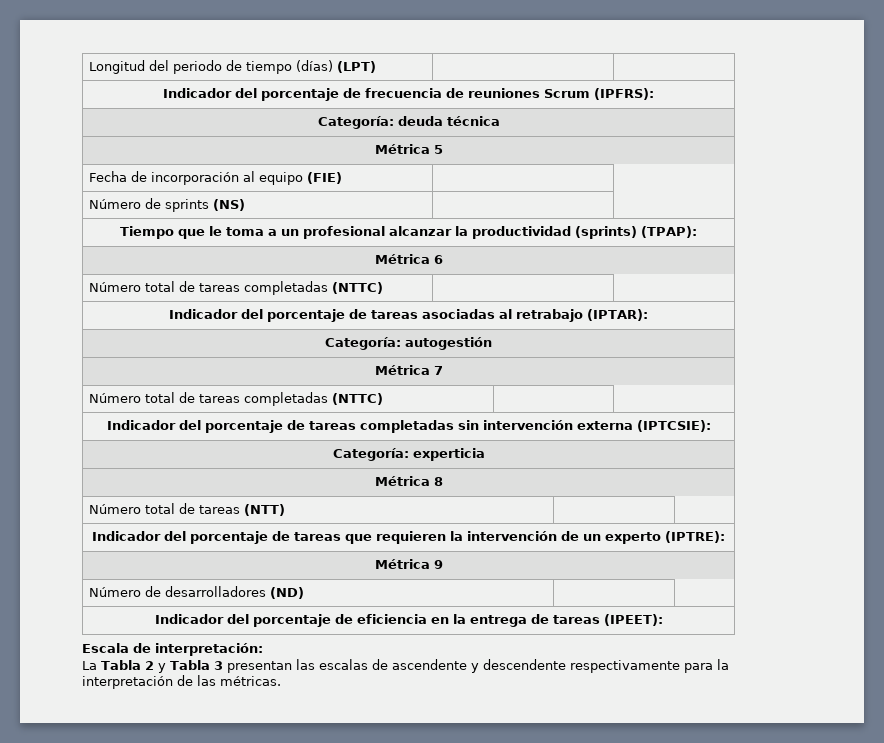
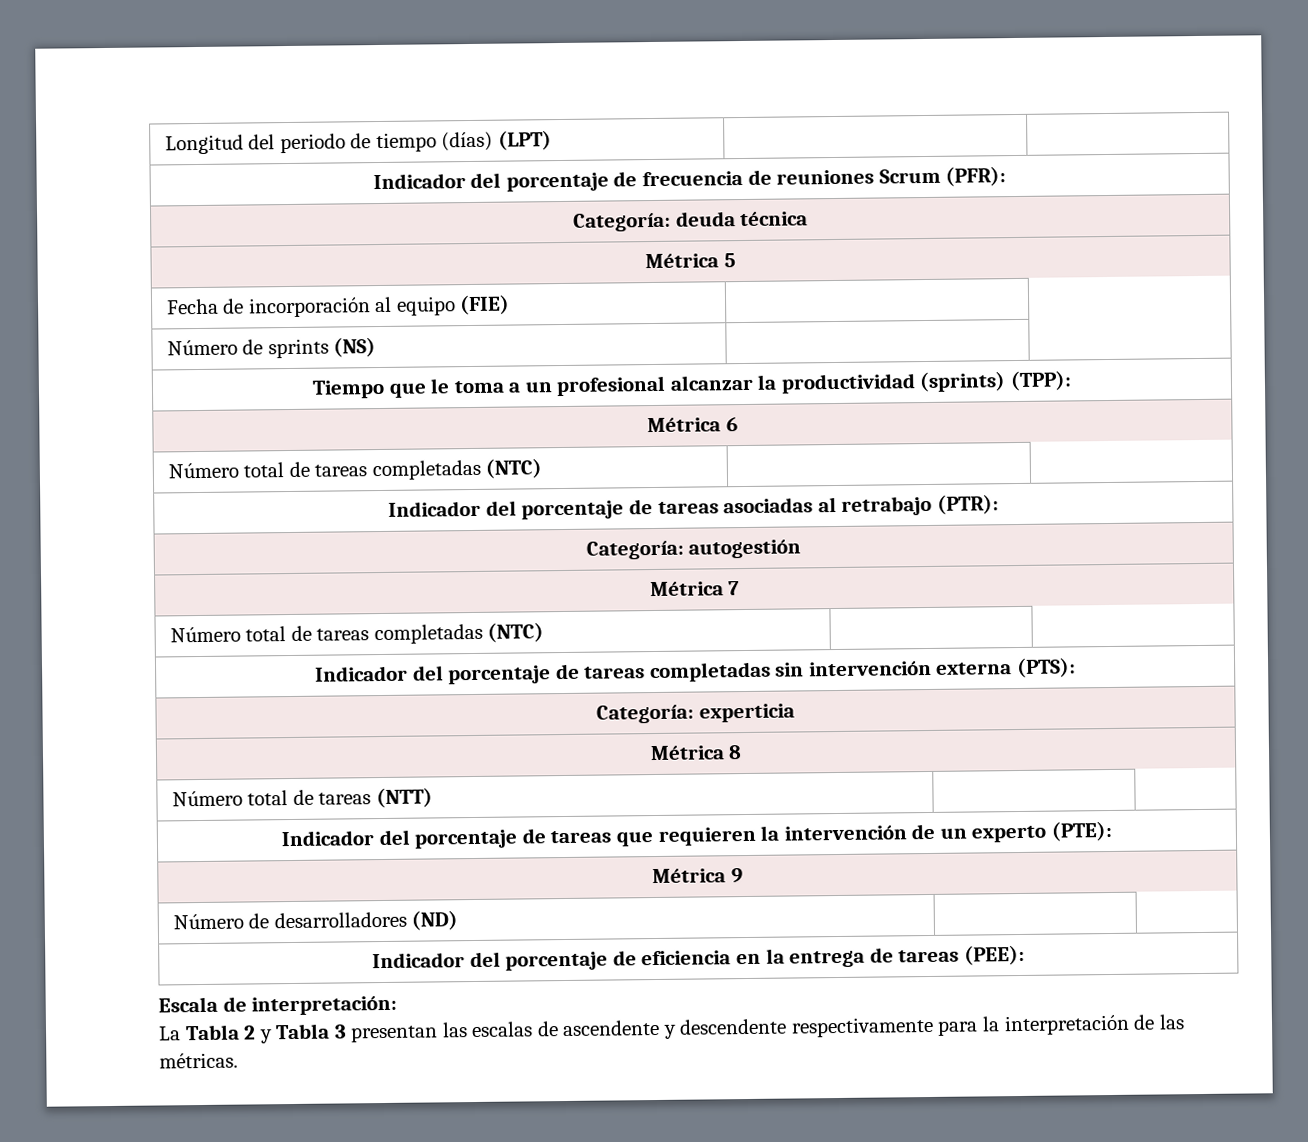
[594,88,654,100] (IPFRS): -> [945,166,1007,187] (PFR):
[641,226,698,238] (TPAP): -> [1009,370,1072,392] (TPP):
[331,282,383,294] (NTTC) -> [485,458,543,479] (NTC)
[587,309,648,321] (IPTAR): -> [936,494,999,515] (PTR):
[331,393,383,405] (NTTC) -> [487,622,545,643] (NTC)
[636,420,711,432] (IPTCSIE): -> [1015,657,1076,679] (PTS):
[665,531,726,543] (IPTRE): -> [1050,820,1112,842] (PTE):
[603,614,663,626] (IPEET): -> [963,944,1025,966] (PEE):

